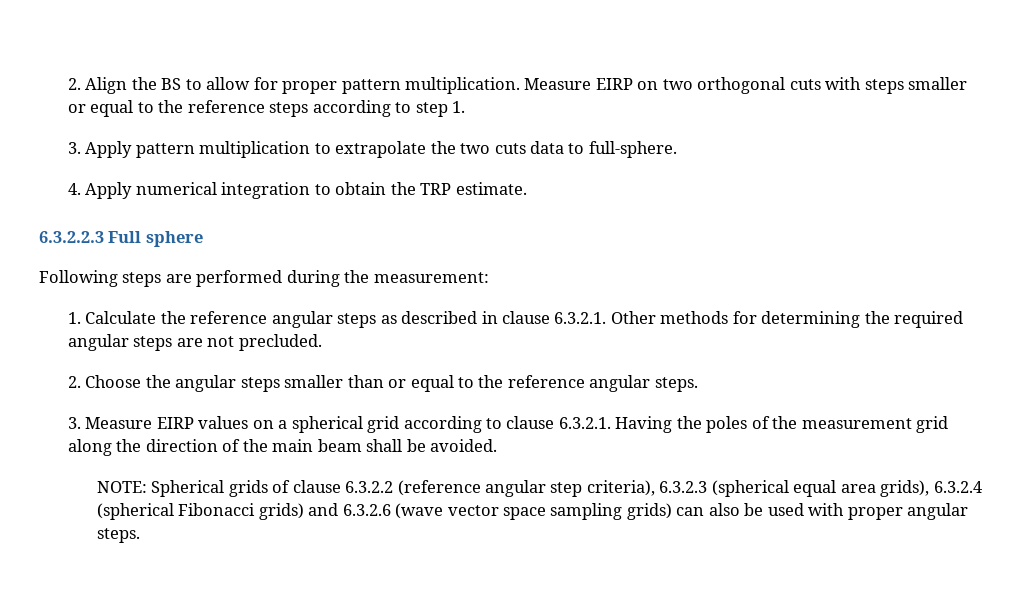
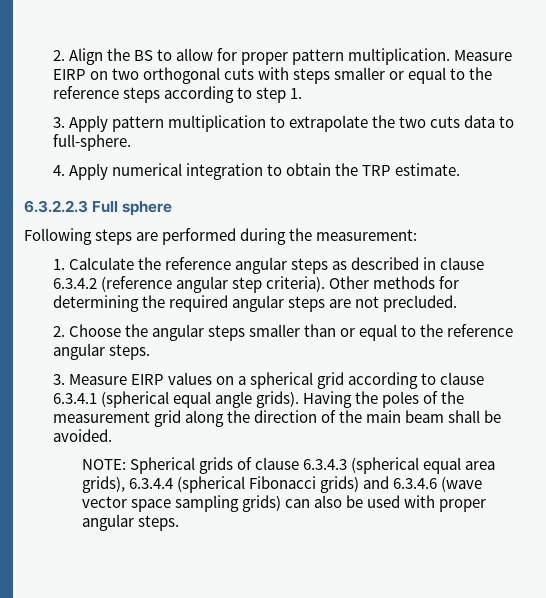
[554,312,607,324] 6.3.2.1. -> [52,276,325,293] 6.3.4.2 (reference angular step criteria).
[558,417,611,429] 6.3.2.1. -> [52,391,299,408] 6.3.4.1 (spherical equal angle grids).
[345,480,708,497] 6.3.2.2 (reference angular step criteria), 6.3.2.3 -> [302,459,347,470] 6.3.4.3
[933,481,982,493] 6.3.2.4 -> [128,478,173,489] 6.3.4.4
[342,504,391,516] 6.3.2.6 -> [392,478,437,489] 6.3.4.6

